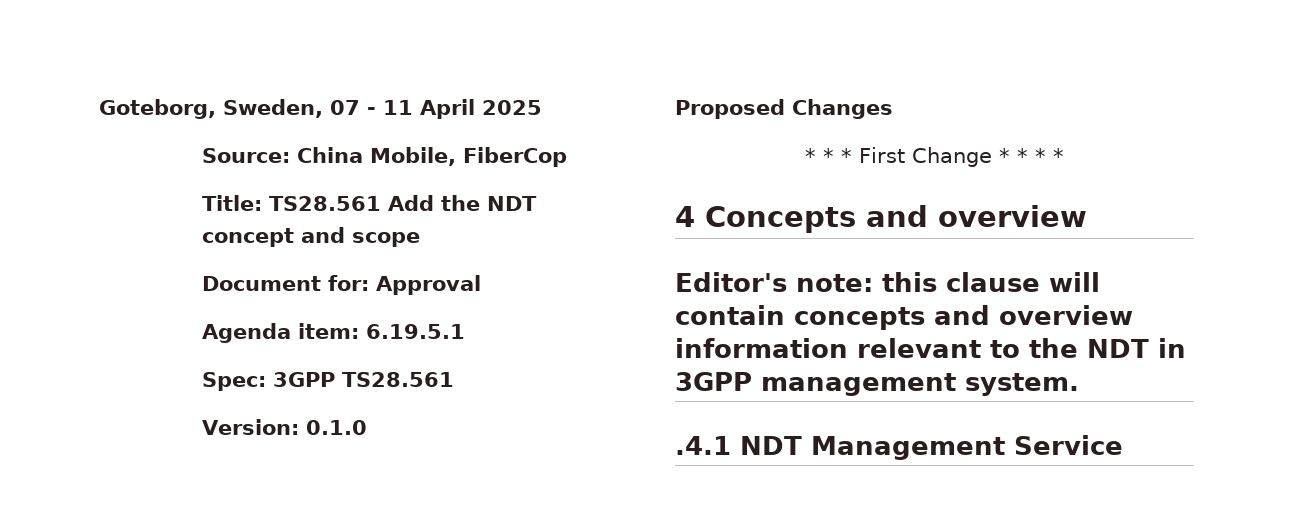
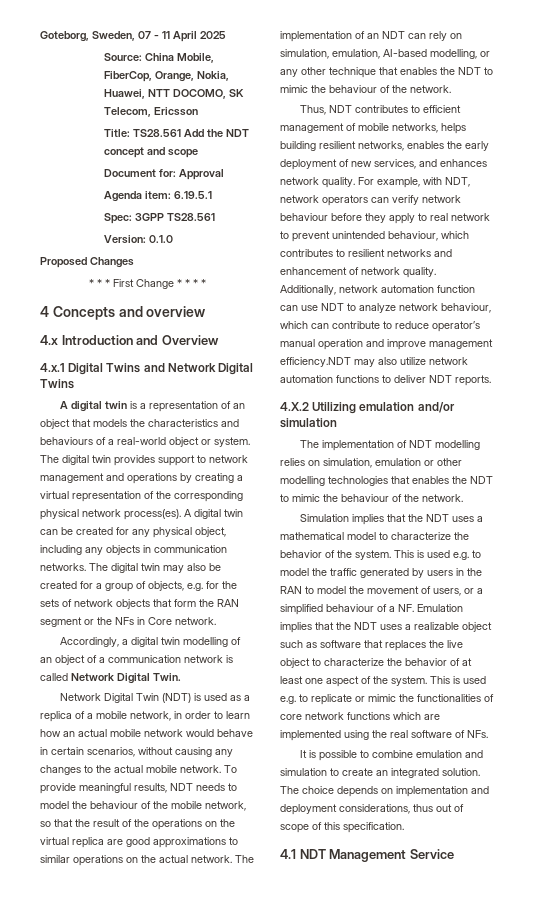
[463,147,568,167] FiberCop -> [104,71,230,82] [104,89,245,99] [104,107,199,117] FiberCop, Orange, Nokia, Huawei, NTT DOCOMO, SK Telecom, Ericsson
[675,272,1100,292] [675,305,1133,330] [675,338,1186,358] [675,372,1079,396] [675,436,731,455] Editor's note: this clause will contain concepts and overview information relevant to the NDT in 3GPP management system. // .4.1 -> [40,335,219,345] [40,363,254,375] [40,379,74,389] [60,401,246,412] [40,419,239,429] [40,437,250,447] [40,455,248,466] [40,473,243,484] [40,491,243,502] [40,509,243,520] [40,527,226,538] [40,545,227,555] [40,563,221,573] [40,581,237,592] [40,599,239,609] [40,617,216,627] [60,637,242,647] [40,655,233,665] [40,673,181,684] [60,693,251,703] [40,711,250,722] [40,729,253,737] [40,747,233,757] [40,765,237,775] [40,783,237,794] [40,801,246,811] [40,819,235,830] [40,837,238,848] [40,855,254,866] [280,31,462,42] [280,49,490,59] [280,67,493,78] [280,85,451,93] [300,105,462,115] [280,123,466,134] [280,141,489,151] [280,159,487,170] [280,177,470,188] [280,195,461,206] [280,213,490,224] [280,231,469,242] [280,249,452,257] [280,267,436,278] [280,285,475,295] [280,303,491,313] [280,321,480,332] [280,339,493,350] [280,357,468,367] [280,375,491,386] [280,402,455,414] [280,418,337,428] [300,440,481,451] [280,458,462,468] [280,476,493,486] [280,494,463,502] [300,514,484,525] [280,532,469,540] [280,550,481,560] [280,568,482,578] [280,586,483,596] [280,604,463,615] [280,622,492,633] [280,640,463,651] [280,658,472,668] [280,676,486,687] [280,694,494,705] [280,712,440,720] [280,730,488,741] [300,750,484,761] [280,768,480,778] [280,786,489,797] [280,804,464,815] [280,822,404,833] [280,849,296,859] 4.x Introduction and Overview // 4.x.1 Digital Twins and Network Digital Twins // A digital twin is a representation of an object that models the characteristics and behaviours of a real-world object or system. The digital twin provides support to network management and operations by creating a virtual representation of the corresponding physical network process(es). A digital twin can be created for any physical object, including any objects in communication networks. The digital twin may also be created for a group of objects, e.g. for the sets of network objects that form the RAN segment or the NFs in Core network. // Accordingly, a digital twin modelling of an object of a communication network is called Network Digital Twin. // Network Digital Twin (NDT) is used as a replica of a mobile network, in order to learn how an actual mobile network would behave in certain scenarios, without causing any changes to the actual mobile network. To provide meaningful results, NDT needs to model the behaviour of the mobile network, so that the result of the operations on the virtual replica are good approximations to similar operations on the actual network. The implementation of an NDT can rely on simulation, emulation, AI-based modelling, or any other technique that enables the NDT to mimic the behaviour of the network. // Thus, NDT contributes to efficient management of mobile networks, helps building resilient networks, enables the early deployment of new services, and enhances network quality. For example, with NDT, network operators can verify network behaviour before they apply to real network to prevent unintended behaviour, which contributes to resilient networks and enhancement of network quality. Additionally, network automation function can use NDT to analyze network behaviour, which can contribute to reduce operator’s manual operation and improve management efficiency.NDT may also utilize network automation functions to deliver NDT reports. // 4.X.2 Utilizing emulation and/or simulation // The implementation of NDT modelling relies on simulation, emulation or other modelling technologies that enables the NDT to mimic the behaviour of the network. // Simulation implies that the NDT uses a mathematical model to characterize the behavior of the system. This is used e.g. to model the traffic generated by users in the RAN to model the movement of users, or a simplified behaviour of a NF. Emulation implies that the NDT uses a realizable object such as software that replaces the live object to characterize the behavior of at least one aspect of the system. This is used e.g. to replicate or mimic the functionalities of core network functions which are implemented using the real software of NFs. // It is possible to combine emulation and simulation to create an integrated solution. The choice depends on implementation and deployment considerations, thus out of scope of this specification. // 4.1

